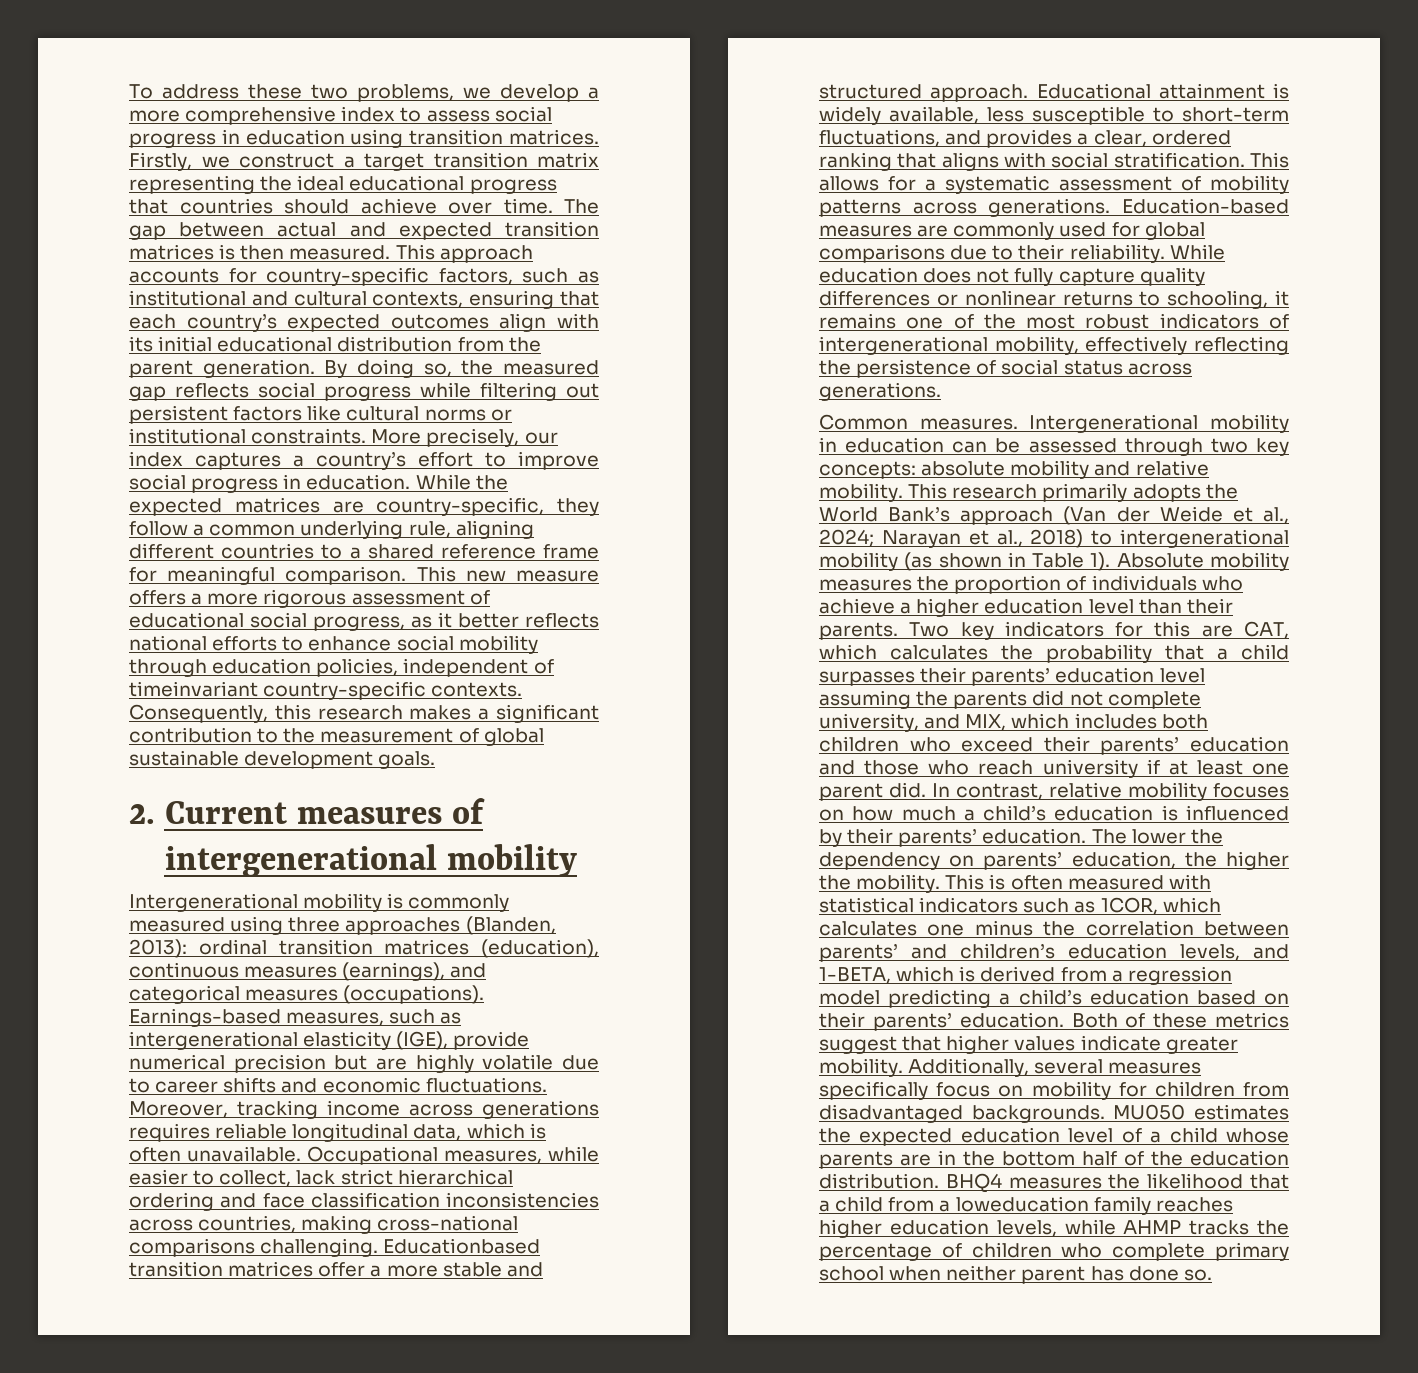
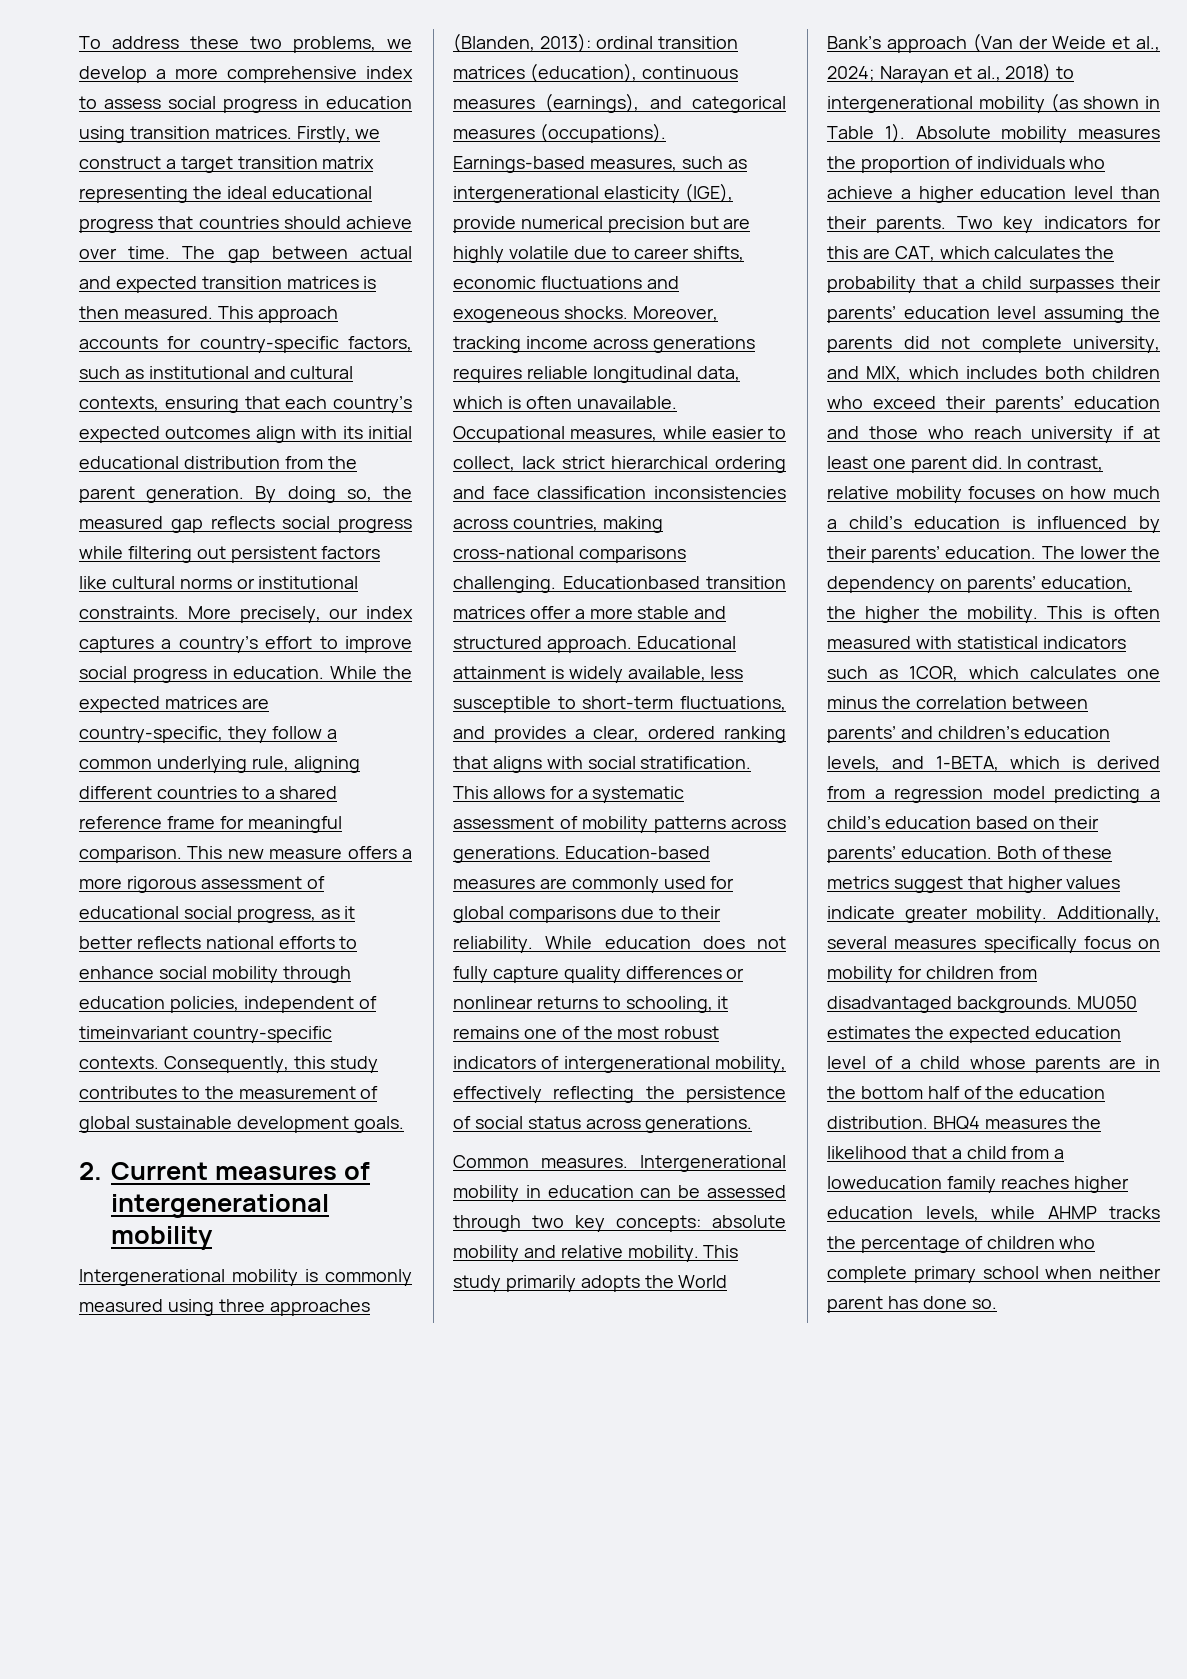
[317,704,599,723] [129,727,252,743] research makes a significant contribution -> [329,1056,378,1073] [79,1086,177,1099] study contributes
[223,1077,547,1093] shifts and economic fluctuations. -> [693,246,745,261] [453,276,679,289] [453,306,628,323] shifts, economic fluctuations and exogeneous shocks.
[952,484,1038,499] research -> [453,1275,501,1292] study

